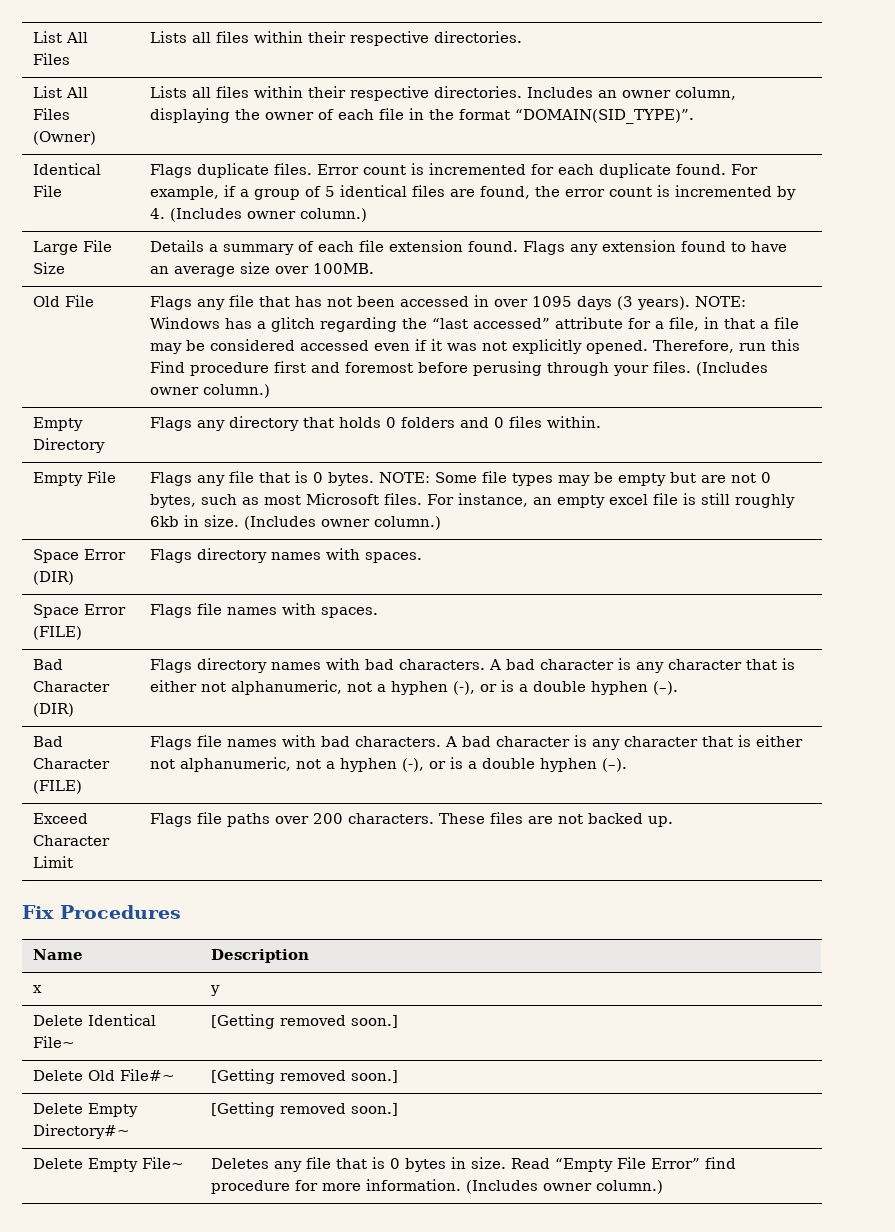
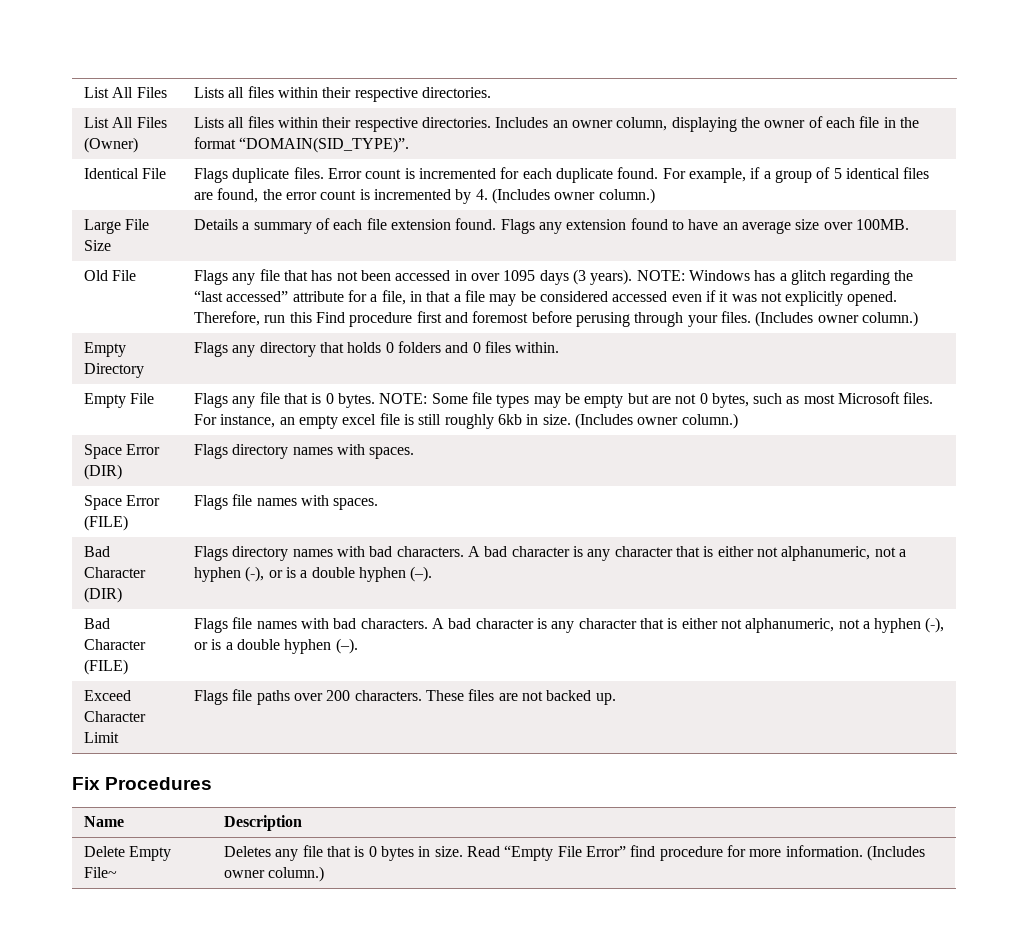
[33,985,43,993] [210,985,221,996] [33,1014,157,1026] [33,1036,76,1048] [211,1014,399,1029] [33,1069,176,1081] [211,1069,399,1084] [33,1103,139,1117] [33,1124,131,1139] [211,1102,399,1117] // x | y // Delete Identical File~ | [Getting removed soon.] // Delete Old File#~ | [Getting removed soon.] // Delete Empty Directory#~ | [Getting removed soon.] -> (303, 823) none

